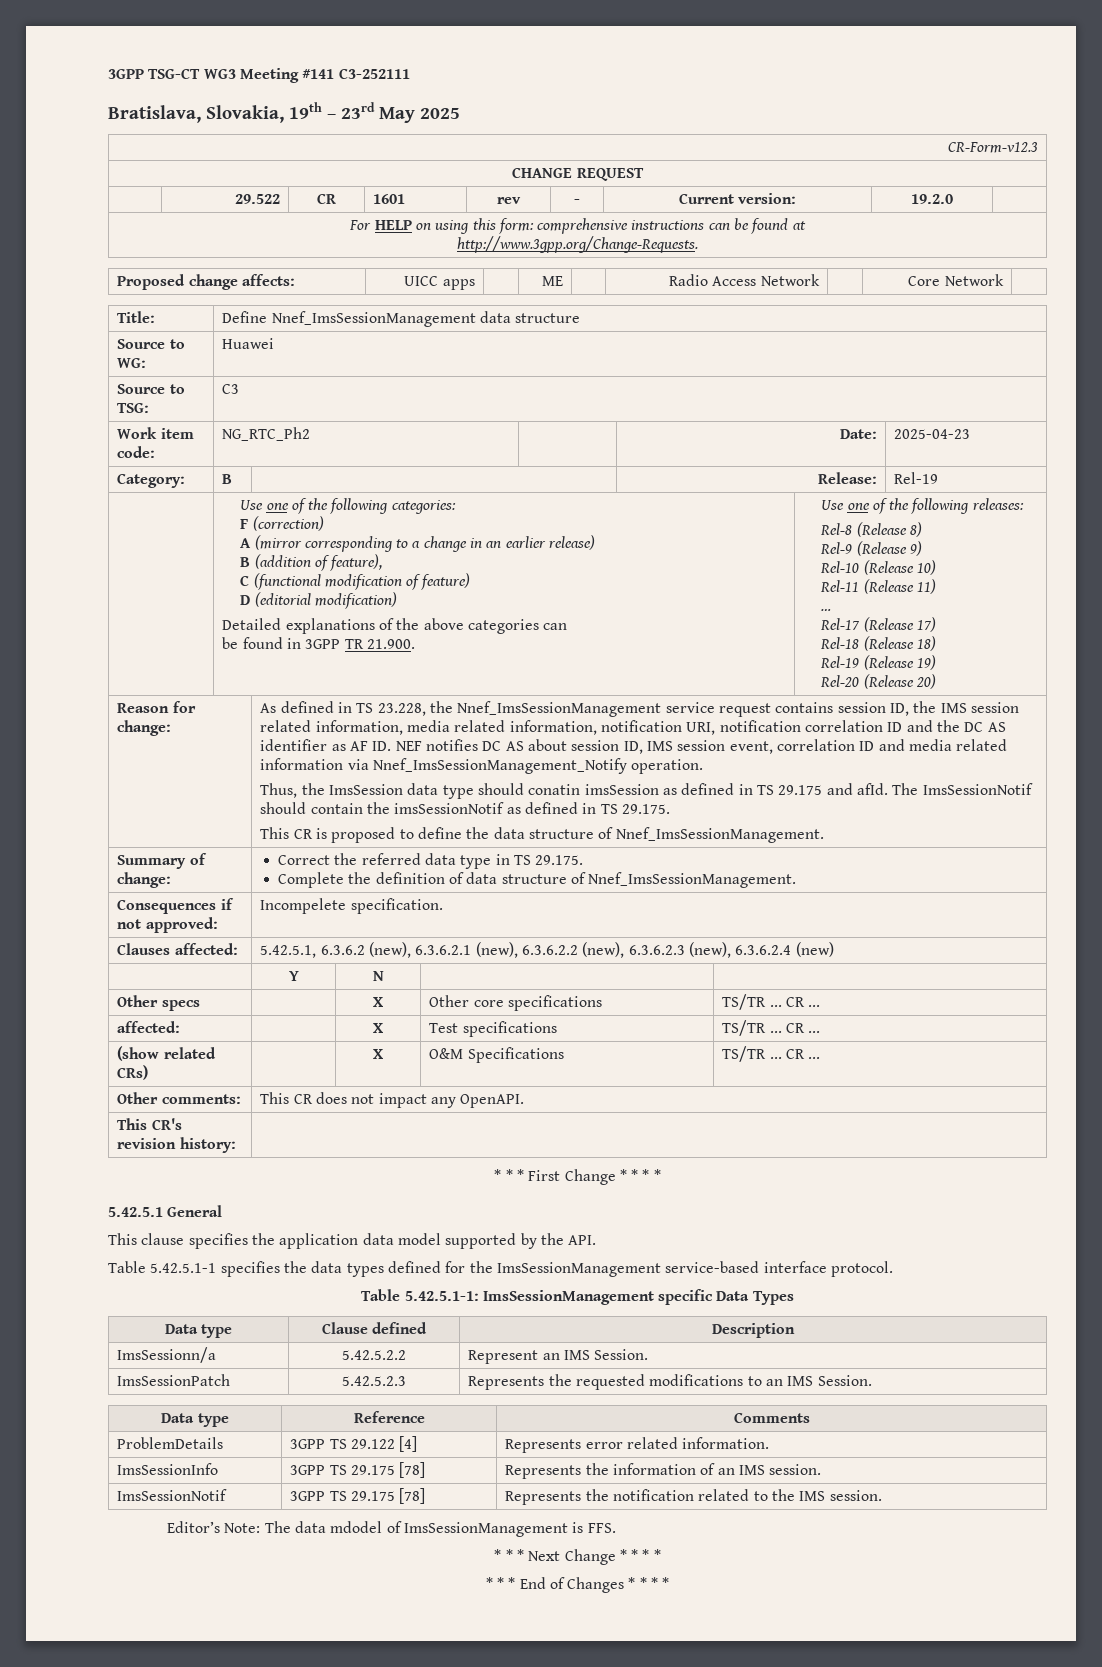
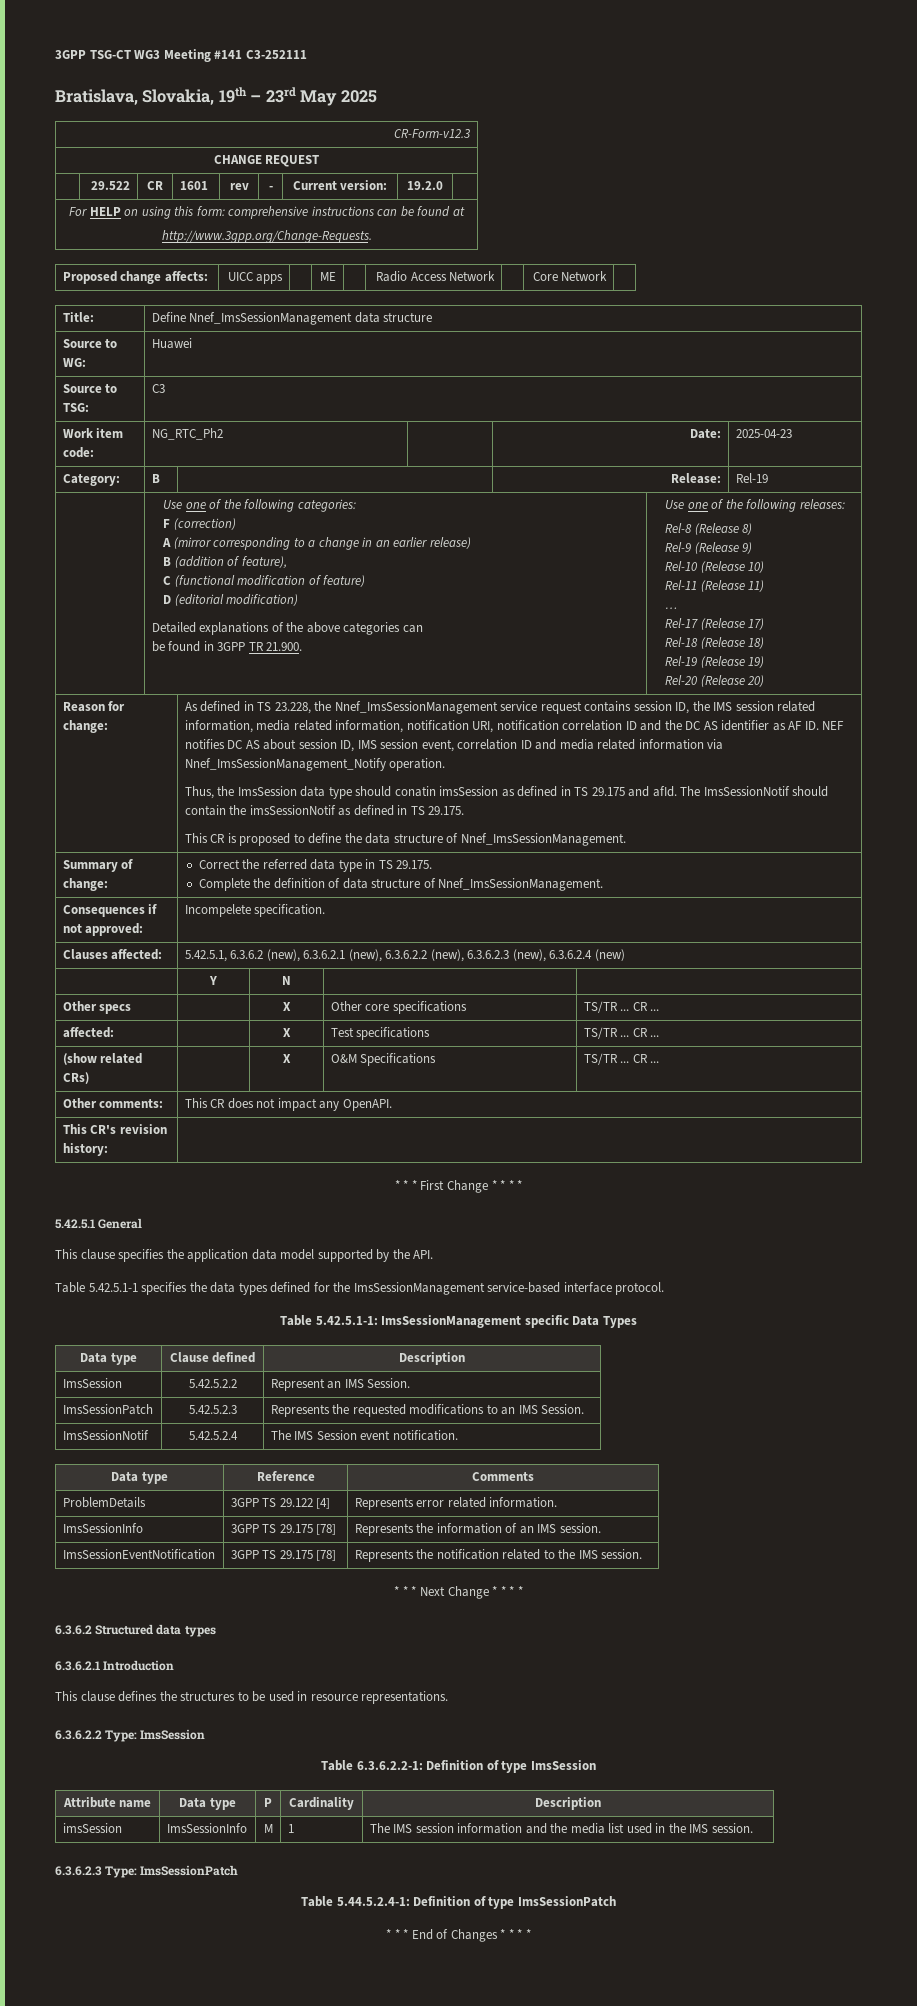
[117,1347,217,1363] ImsSessionn/a -> [62,1378,122,1388] ImsSession
(872, 1380) none -> [62,1430,149,1440] [188,1431,238,1440] [270,1430,458,1441] // ImsSessionNotif | 5.42.5.2.4 | The IMS Session event notification.
[117,1489,228,1501] ImsSessionNotif -> [62,1549,215,1560] ImsSessionEventNotification
[167,1521,616,1537] // Editor’s Note: The data mdodel of ImsSessionManagement is FFS. -> (643, 1554) none
(661, 1555) none -> [55,1624,216,1637] [55,1660,175,1671] [55,1691,449,1704] [55,1729,206,1742] [321,1760,596,1773] [62,1797,152,1808] [179,1798,236,1810] [264,1798,272,1807] [289,1797,354,1810] [535,1797,601,1810] [62,1823,122,1833] [166,1823,247,1833] [263,1824,273,1833] [287,1824,294,1833] [369,1823,753,1834] [55,1865,239,1878] [301,1896,616,1909] // 6.3.6.2 Structured data types // 6.3.6.2.1 Introduction // This clause defines the structures to be used in resource representations. // 6.3.6.2.2 Type: ImsSession // Table 6.3.6.2.2-1: Definition of type ImsSession // Attribute name | Data type | P | Cardinality | Description // imsSession | ImsSessionInfo | M | 1 | The IMS session information and the media list used in the IMS session. // 6.3.6.2.3 Type: ImsSessionPatch // Table 5.44.5.2.4-1: Definition of type ImsSessionPatch

